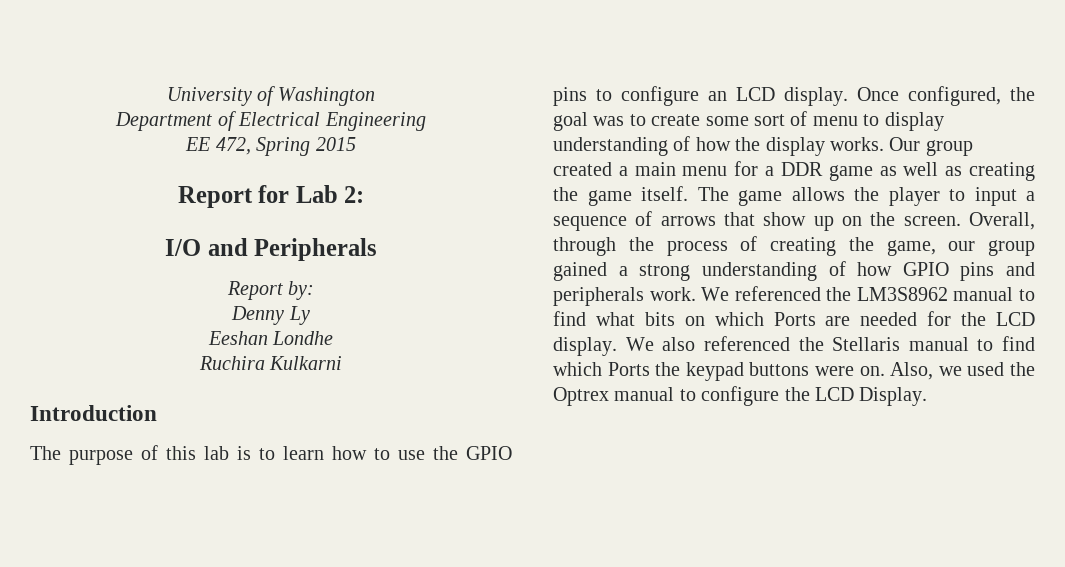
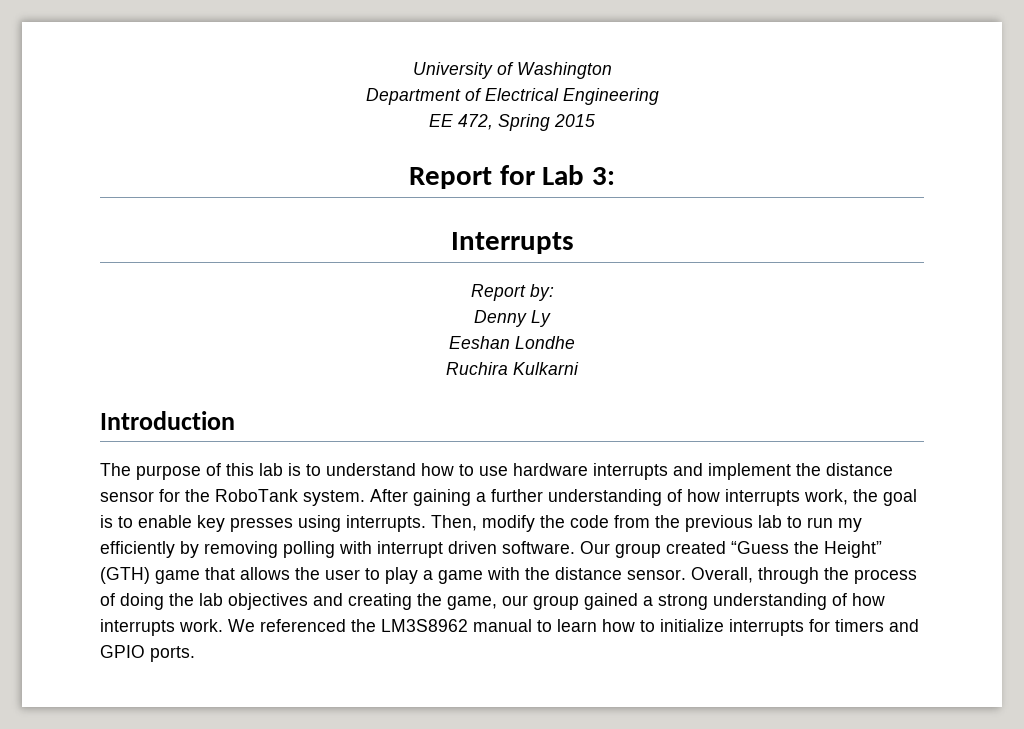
[344,186,365,203] [164,238,378,261] 2: // I/O and Peripherals -> [592,167,616,185] [450,232,574,254] 3: // Interrupts
[283,446,324,460] learn -> [326,463,416,476] understand
[433,446,512,460] [553,86,1035,106] [553,111,944,131] [553,136,973,156] [553,161,1035,181] [553,186,1035,206] [553,211,961,231] the GPIO pins to configure an LCD display. Once configured, the goal was to create some sort of menu to display understanding of how the display works. Our group created a main menu for a DDR game as well as creating the game itself. The game allows the player to input a sequence of arrows that show up on the screen. -> [513,463,893,480] [100,489,917,506] [100,515,862,532] [100,541,882,558] [100,567,686,584] hardware interrupts and implement the distance sensor for the RoboTank system. After gaining a further understanding of how interrupts work, the goal is to enable key presses using interrupts. Then, modify the code from the previous lab to run my efficiently by removing polling with interrupt driven software. Our group created “Guess the Height” (GTH) game that allows the user to play a game with the distance sensor.
(758, 243) none -> [120,593,343,610] doing the lab objectives and
[902,262,1035,281] [553,287,644,306] GPIO pins and peripherals -> [100,619,175,636] interrupts
[553,311,1035,326] [553,336,1035,356] [553,362,1035,381] [553,386,928,406] find what bits on which Ports are needed for the LCD display. We also referenced the Stellaris manual to find which Ports the keypad buttons were on. Also, we used the Optrex manual to configure the LCD Display. -> [557,619,919,636] [100,645,195,662] learn how to initialize interrupts for timers and GPIO ports.

